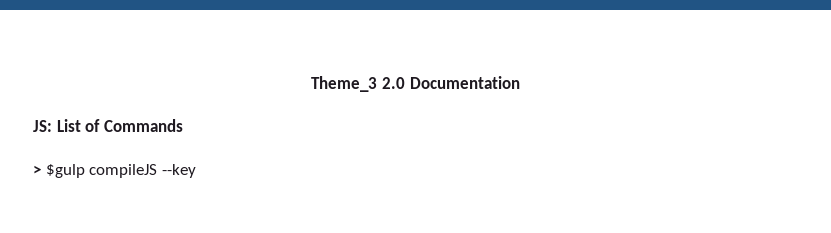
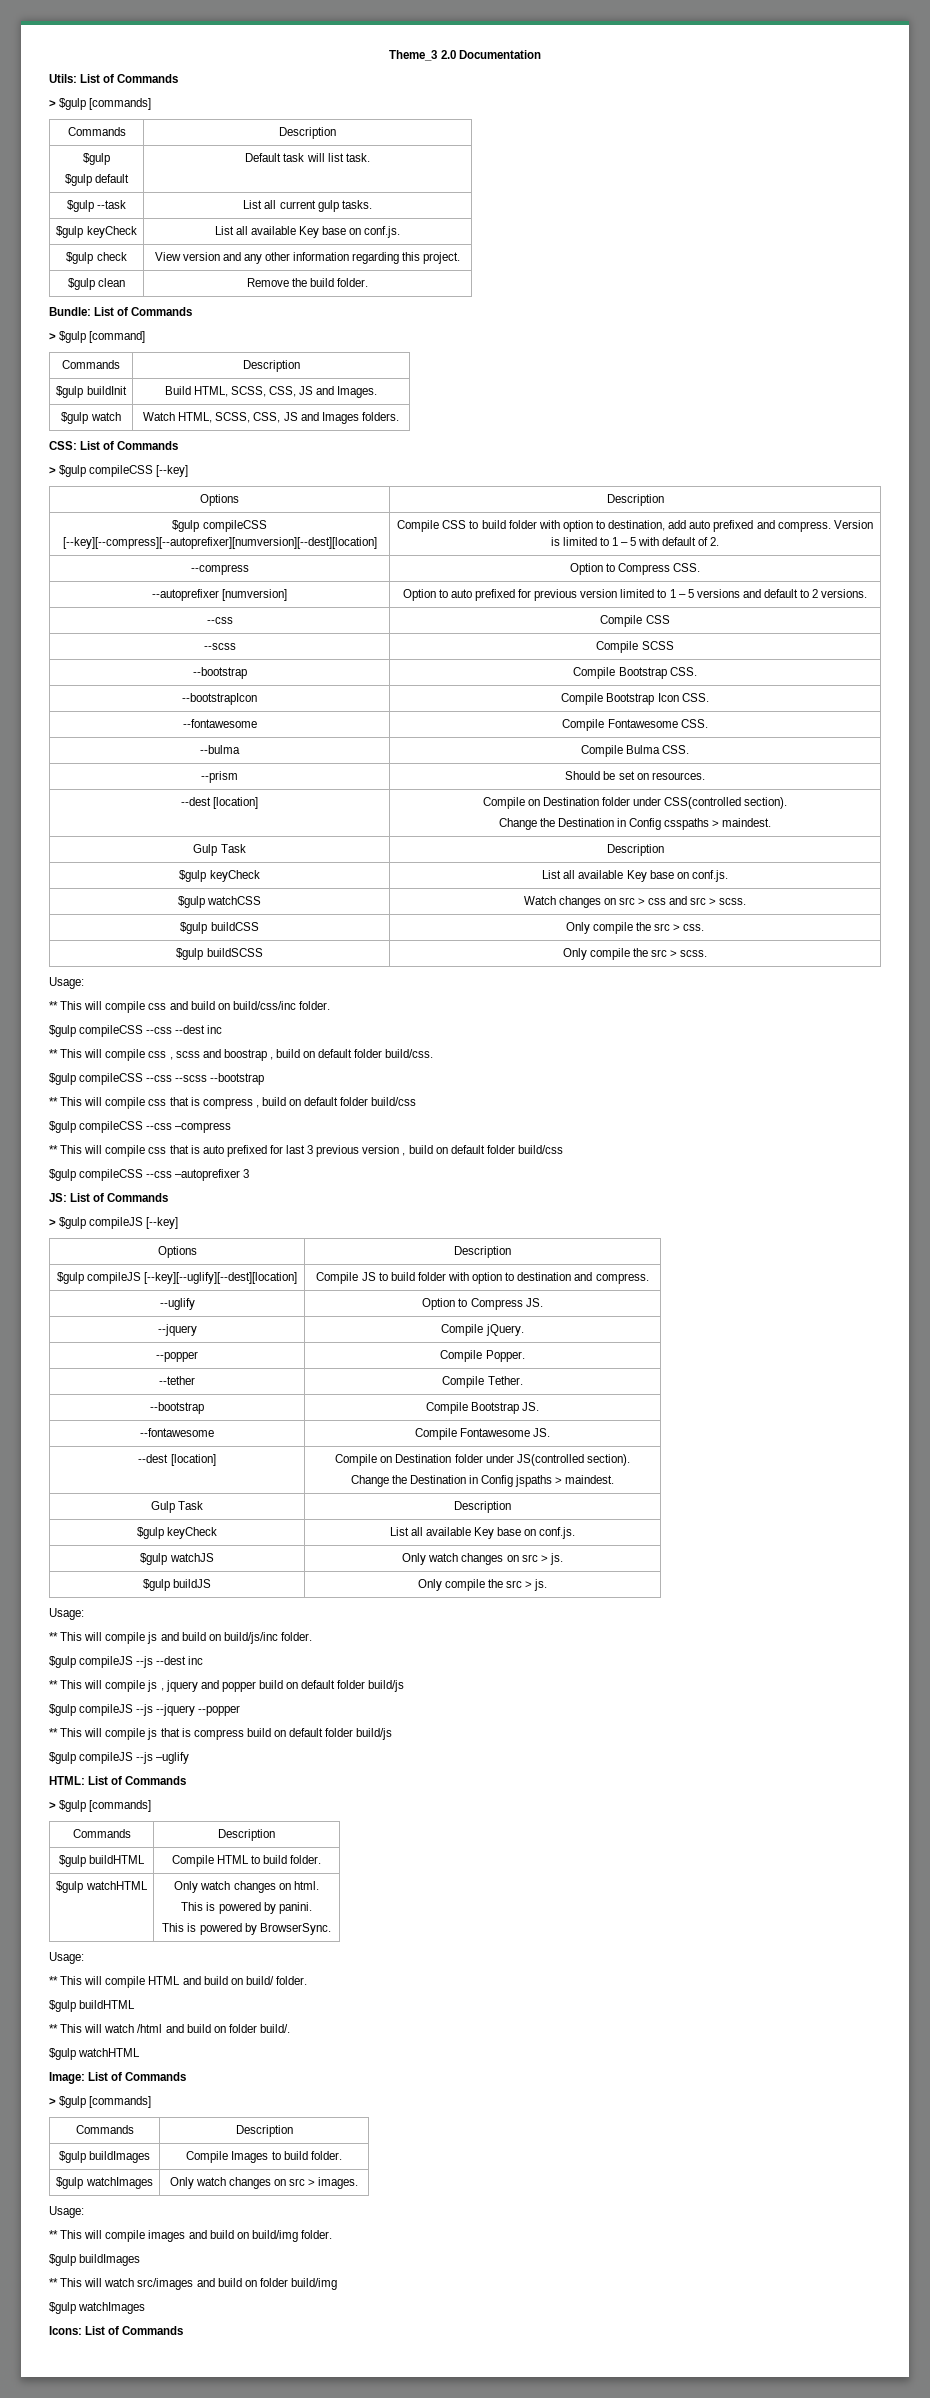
(520, 82) none -> [49,74,179,83] [49,98,152,110] [67,127,126,136] [279,127,336,139] [83,153,110,165] [64,174,130,186] [245,153,370,162] [66,200,127,212] [243,200,372,212] [56,226,137,238] [214,226,401,238] [66,252,127,264] [154,252,461,264] [67,278,126,290] [246,278,369,287] [49,307,193,316] [49,331,146,343] [62,360,120,369] [242,360,300,372] [56,386,127,398] [164,386,378,398] [61,412,121,424] [143,412,399,424] [49,441,179,450] [49,465,189,477] [200,494,239,506] [606,494,664,506] [172,520,267,532] [62,537,377,549] [397,520,873,532] [550,537,720,546] [190,564,249,575] [569,563,701,575] [151,589,288,601] [402,589,868,601] [206,617,233,624] [600,615,670,627] [203,643,236,650] [596,641,674,653] [192,667,247,679] [573,667,697,679] [182,693,257,705] [561,693,709,705] [182,719,257,728] [562,719,708,731] [200,745,240,754] [580,745,690,757] [201,771,238,783] [565,771,705,780] [180,797,259,809] [482,797,788,809] [498,818,772,830] [193,844,246,856] [606,844,664,856] [179,870,260,882] [542,870,728,882] [177,896,262,908] [523,896,747,908] [180,922,259,934] [565,922,705,934] [176,948,263,960] [562,948,708,960] [49,977,84,989] [49,1001,330,1013] [49,1025,223,1037] [49,1049,434,1061] [49,1073,265,1085] [49,1097,417,1109] [49,1121,232,1133] [49,1145,563,1157] [49,1169,250,1181] // Utils: List of Commands // > $gulp [commands] // Commands | Description // $gulp // $gulp default | Default task will list task. // $gulp --task | List all current gulp tasks. // $gulp keyCheck | List all available Key base on conf.js. // $gulp check | View version and any other information regarding this project. // $gulp clean | Remove the build folder. // Bundle: List of Commands // > $gulp [command] // Commands | Description // $gulp buildInit | Build HTML, SCSS, CSS, JS and Images. // $gulp watch | Watch HTML, SCSS, CSS, JS and Images folders. // CSS: List of Commands // > $gulp compileCSS [--key] // Options | Description // $gulp compileCSS [--key][--compress][--autoprefixer][numversion][--dest][location] | Compile CSS to build folder with option to destination, add auto prefixed and compress. Version is limited to 1 – 5 with default of 2. // --compress | Option to Compress CSS. // --autoprefixer [numversion] | Option to auto prefixed for previous version limited to 1 – 5 versions and default to 2 versions. // --css | Compile CSS // --scss | Compile SCSS // --bootstrap | Compile Bootstrap CSS. // --bootstrapIcon | Compile Bootstrap Icon CSS. // --fontawesome | Compile Fontawesome CSS. // --bulma | Compile Bulma CSS. // --prism | Should be set on resources. // --dest [location] | Compile on Destination folder under CSS(controlled section). // Change the Destination in Config csspaths > maindest. // Gulp Task | Description // $gulp keyCheck | List all available Key base on conf.js. // $gulp watchCSS | Watch changes on src > css and src > scss. // $gulp buildCSS | Only compile the src > css. // $gulp buildSCSS | Only compile the src > scss. // Usage: // ** This will compile css and build on build/css/inc folder. // $gulp compileCSS --css --dest inc // ** This will compile css , scss and boostrap , build on default folder build/css. // $gulp compileCSS --css --scss --bootstrap // ** This will compile css that is compress , build on default folder build/css // $gulp compileCSS --css –compress // ** This will compile css that is auto prefixed for last 3 previous version , build on default folder build/css // $gulp compileCSS --css –autoprefixer 3
[161,164,196,178] --key -> [146,1217,179,1229] [157,1246,197,1258] [453,1246,511,1258] [56,1272,298,1284] [316,1272,649,1284] [159,1298,195,1310] [422,1298,543,1310] [157,1324,197,1336] [441,1324,524,1336] [156,1351,198,1362] [440,1350,525,1362] [159,1376,195,1385] [442,1376,523,1388] [150,1402,204,1414] [425,1402,540,1414] [140,1428,214,1437] [414,1428,551,1440] [138,1454,216,1466] [335,1454,630,1466] [350,1475,615,1487] [150,1501,204,1513] [453,1501,511,1513] [136,1527,218,1539] [389,1527,576,1539] [140,1553,214,1565] [402,1553,563,1565] [142,1579,212,1591] [417,1579,548,1591] [49,1608,84,1620] [49,1632,312,1644] [49,1656,204,1668] [49,1680,405,1692] [49,1704,241,1716] [49,1728,393,1740] [49,1752,190,1764] [49,1776,187,1785] [49,1800,152,1812] [72,1829,131,1838] [218,1829,275,1841] [58,1855,146,1867] [171,1855,322,1867] [56,1881,148,1893] [174,1881,319,1893] [181,1902,312,1914] [162,1923,331,1935] [49,1952,84,1964] [49,1976,307,1988] [49,2000,136,2012] [49,2024,290,2033] [49,2048,141,2060] [49,2072,187,2084] [49,2096,152,2108] [75,2125,134,2134] [235,2125,293,2137] [58,2151,151,2163] [186,2151,342,2163] [56,2177,153,2189] [169,2177,359,2189] [49,2206,84,2218] [49,2230,332,2242] [49,2254,141,2266] [49,2278,337,2290] [49,2302,146,2314] [49,2326,184,2335] [--key] // Options | Description // $gulp compileJS [--key][--uglify][--dest][location] | Compile JS to build folder with option to destination and compress. // --uglify | Option to Compress JS. // --jquery | Compile jQuery. // --popper | Compile Popper. // --tether | Compile Tether. // --bootstrap | Compile Bootstrap JS. // --fontawesome | Compile Fontawesome JS. // --dest [location] | Compile on Destination folder under JS(controlled section). // Change the Destination in Config jspaths > maindest. // Gulp Task | Description // $gulp keyCheck | List all available Key base on conf.js. // $gulp watchJS | Only watch changes on src > js. // $gulp buildJS | Only compile the src > js. // Usage: // ** This will compile js and build on build/js/inc folder. // $gulp compileJS --js --dest inc // ** This will compile js , jquery and popper build on default folder build/js // $gulp compileJS --js --jquery --popper // ** This will compile js that is compress build on default folder build/js // $gulp compileJS --js –uglify // HTML: List of Commands // > $gulp [commands] // Commands | Description // $gulp buildHTML | Compile HTML to build folder. // $gulp watchHTML | Only watch changes on html. // This is powered by panini. // This is powered by BrowserSync. // Usage: // ** This will compile HTML and build on build/ folder. // $gulp buildHTML // ** This will watch /html and build on folder build/. // $gulp watchHTML // Image: List of Commands // > $gulp [commands] // Commands | Description // $gulp buildImages | Compile Images to build folder. // $gulp watchImages | Only watch changes on src > images. // Usage: // ** This will compile images and build on build/img folder. // $gulp buildImages // ** This will watch src/images and build on folder build/img // $gulp watchImages // Icons: List of Commands

